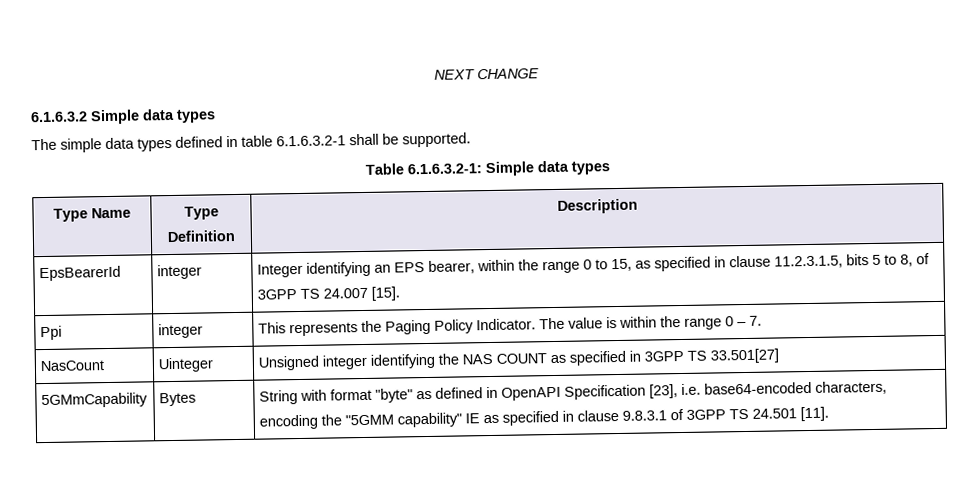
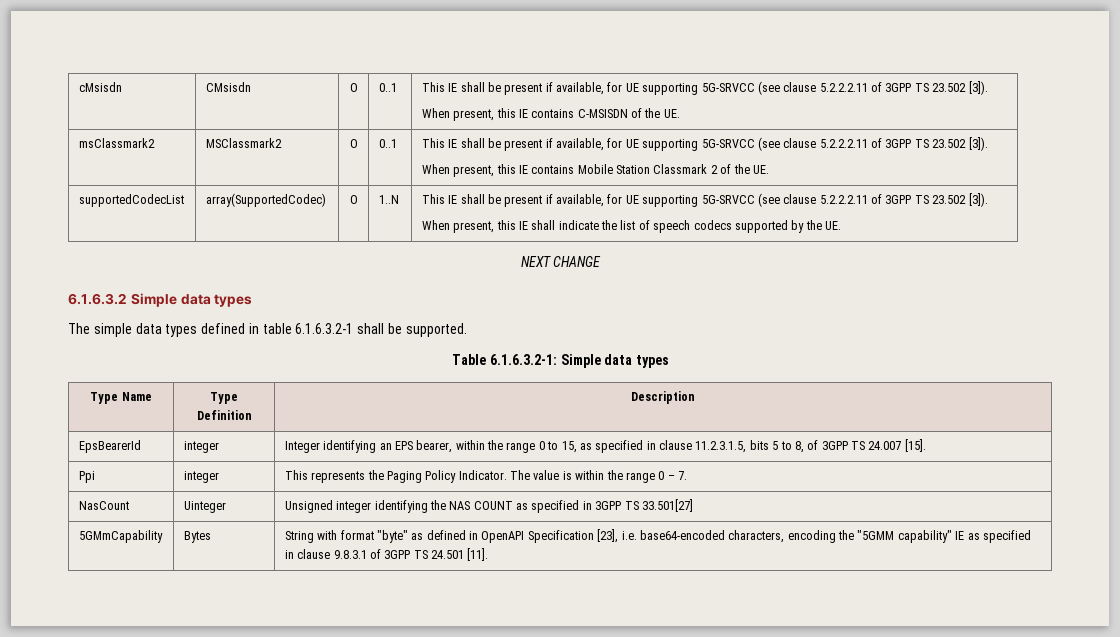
(433, 74) none -> [78,82,122,92] [205,82,251,92] [349,83,358,92] [378,83,397,92] [421,81,988,95] [421,108,680,121] [78,138,155,148] [205,138,282,148] [349,139,358,148] [378,139,397,148] [421,137,988,151] [421,164,769,177] [78,194,184,207] [205,193,326,207] [349,195,358,204] [378,195,399,204] [421,193,988,207] [421,220,842,233] cMsisdn | CMsisdn | O | 0..1 | This IE shall be present if available, for UE supporting 5G-SRVCC (see clause 5.2.2.2.11 of 3GPP TS 23.502 [3]). // When present, this IE contains C-MSISDN of the UE. // msClassmark2 | MSClassmark2 | O | 0..1 | This IE shall be present if available, for UE supporting 5G-SRVCC (see clause 5.2.2.2.11 of 3GPP TS 23.502 [3]). // When present, this IE contains Mobile Station Classmark 2 of the UE. // supportedCodecList | array(SupportedCodec) | O | 1..N | This IE shall be present if available, for UE supporting 5G-SRVCC (see clause 5.2.2.2.11 of 3GPP TS 23.502 [3]). // When present, this IE shall indicate the list of speech codecs supported by the UE. //

